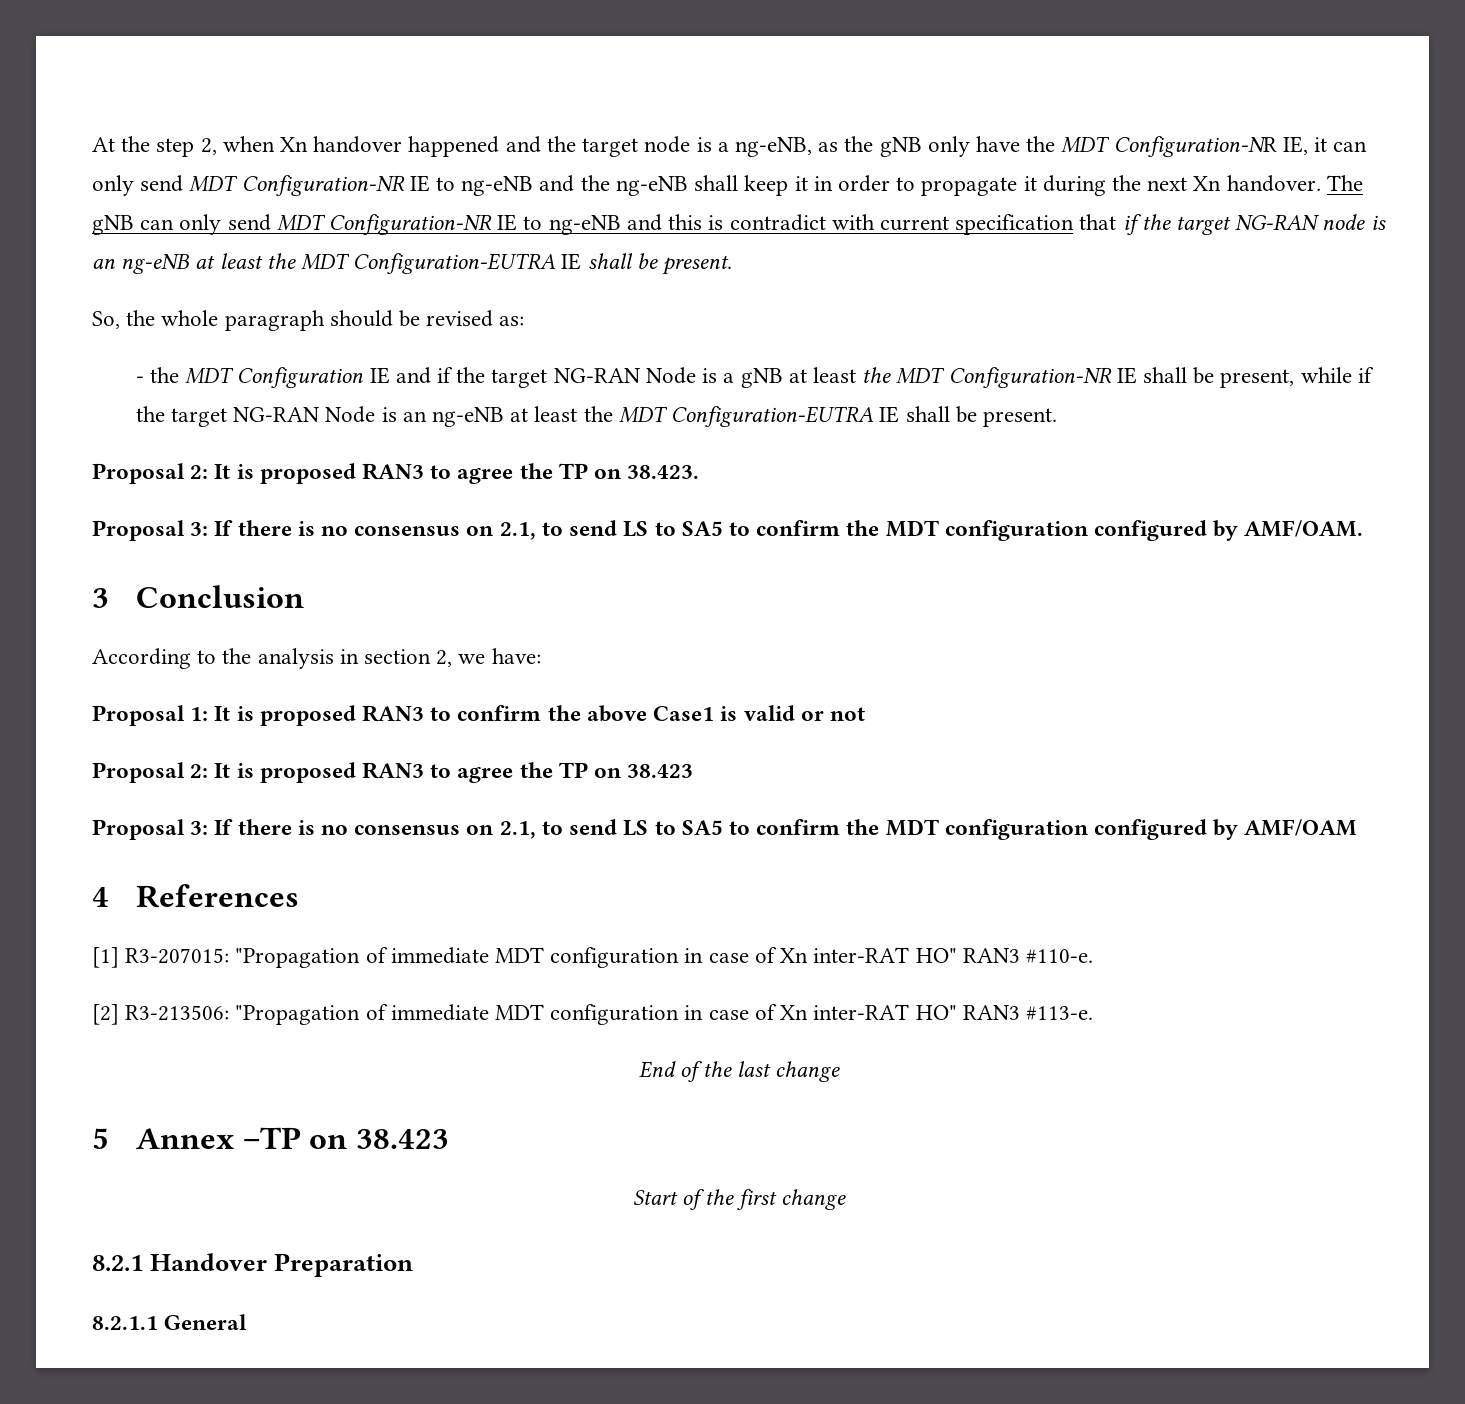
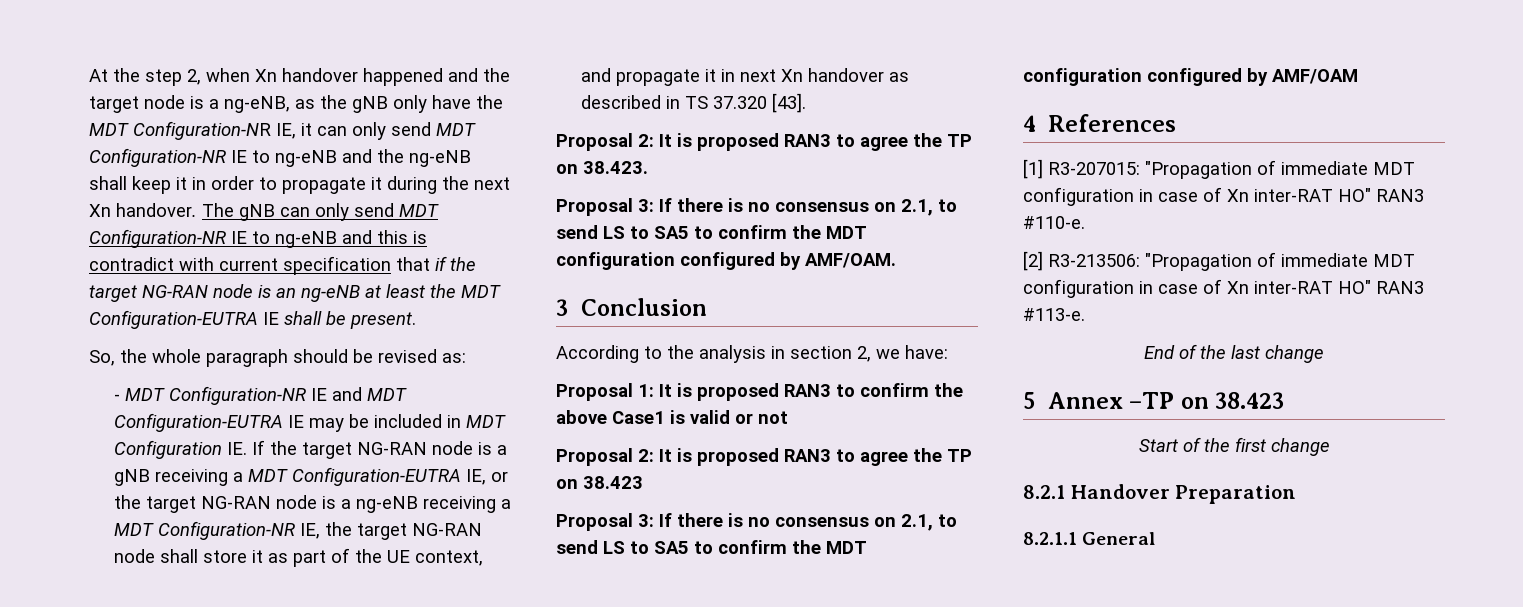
[149,367,696,388] the MDT Configuration IE and if the target NG-RAN Node -> [124,386,407,405] [113,413,506,432] [113,440,473,459] MDT Configuration-NR IE and MDT Configuration-EUTRA IE may be included in MDT Configuration IE. If the target NG-RAN node
[788,367,1374,388] [135,406,1057,427] at least the MDT Configuration-NR IE shall be present, while if the target NG-RAN Node is an ng-eNB at least the MDT Configuration-EUTRA IE shall be present. -> [154,467,508,486] [113,495,511,513] [113,521,482,540] [113,548,483,567] [580,68,909,86] [580,93,806,113] receiving a MDT Configuration-EUTRA IE, or the target NG-RAN node is a ng-eNB receiving a MDT Configuration-NR IE, the target NG-RAN node shall store it as part of the UE context, and propagate it in next Xn handover as described in TS 37.320 [43].

